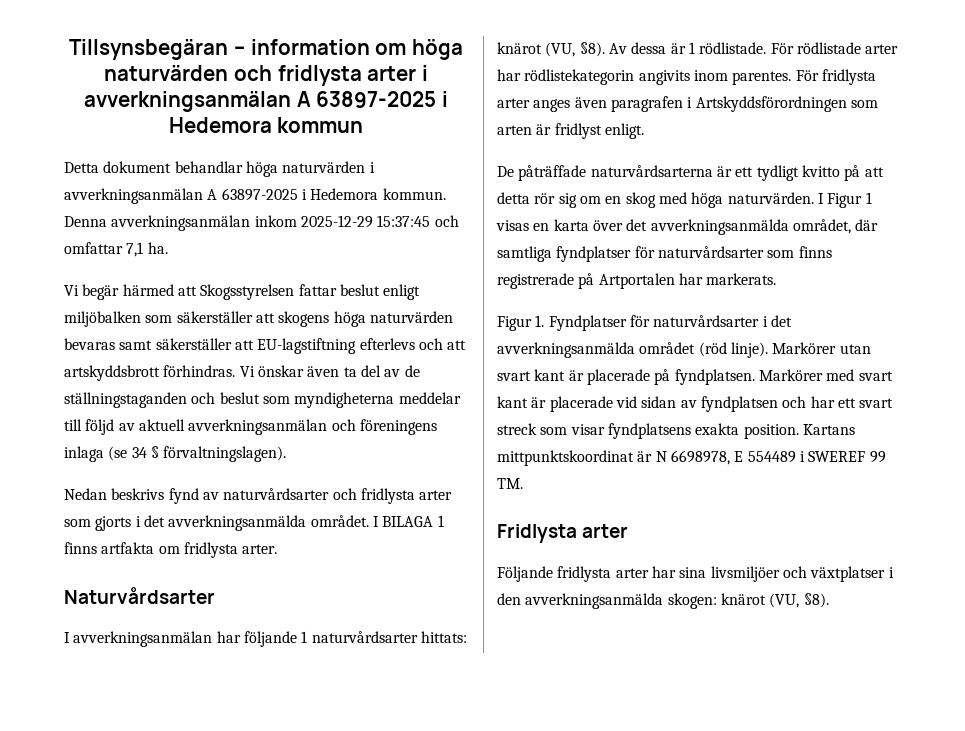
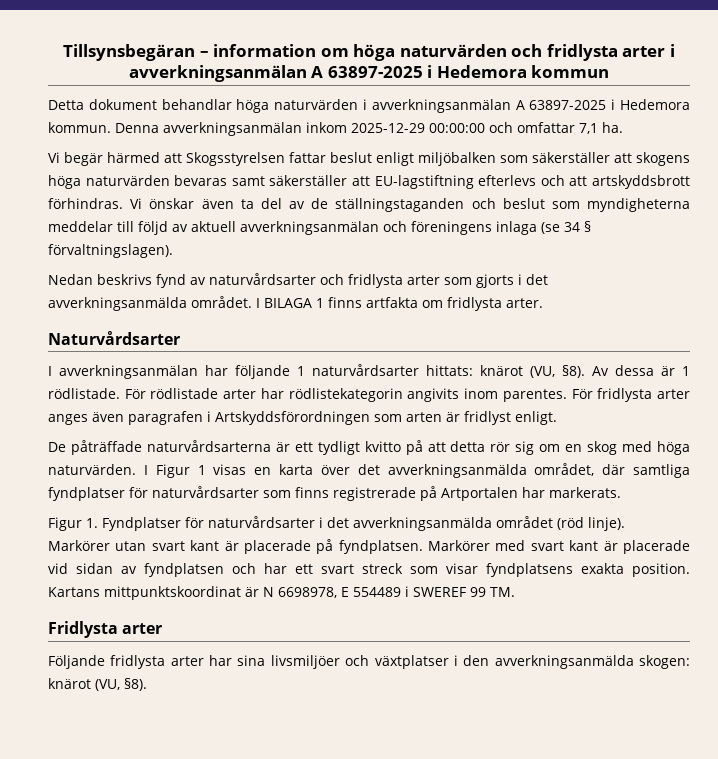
[377,215,431,227] 15:37:45 -> [429,123,485,133] 00:00:00

